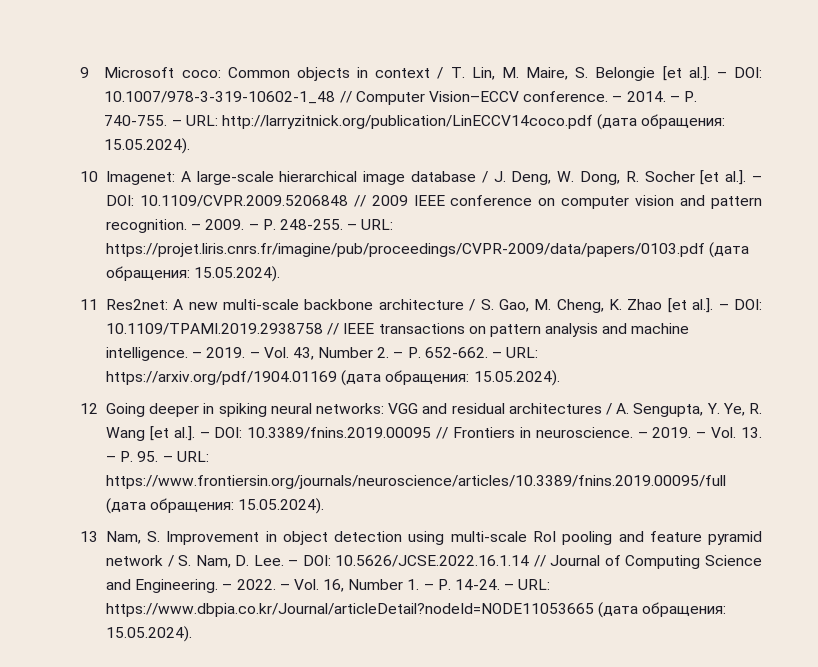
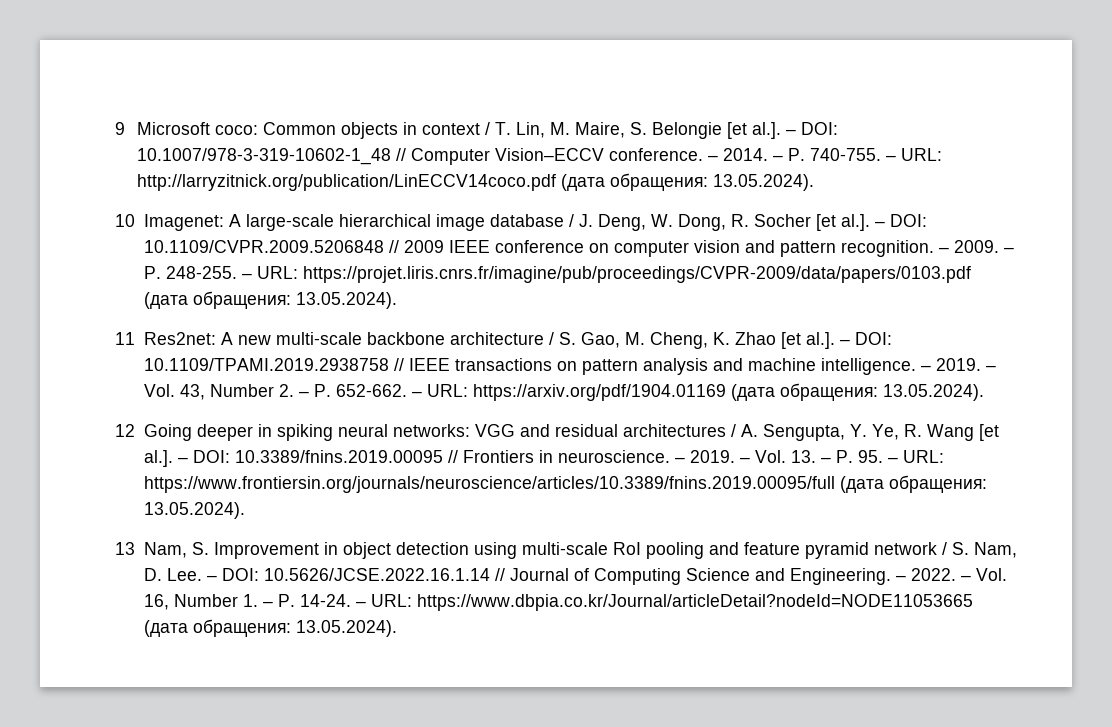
[104,138,191,154] 15.05.2024). -> [713,174,815,191] 13.05.2024).
[194,266,281,282] 15.05.2024). -> [295,292,397,309] 13.05.2024).
[473,370,560,386] 15.05.2024). -> [882,384,984,401] 13.05.2024).
[238,498,325,514] 15.05.2024). -> [143,502,245,519] 13.05.2024).
[105,626,192,642] 15.05.2024). -> [295,620,397,637] 13.05.2024).

